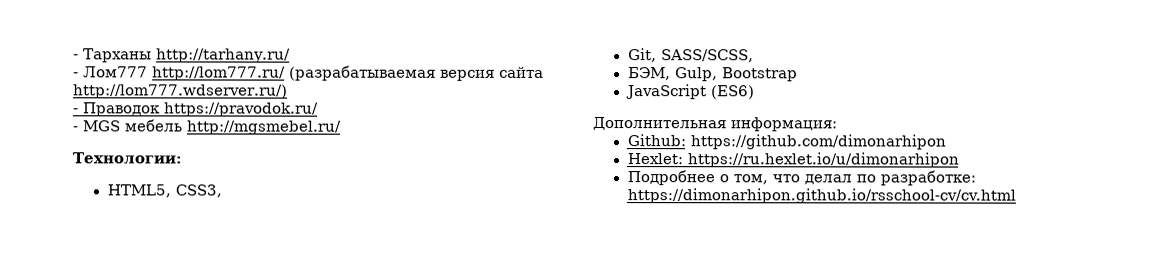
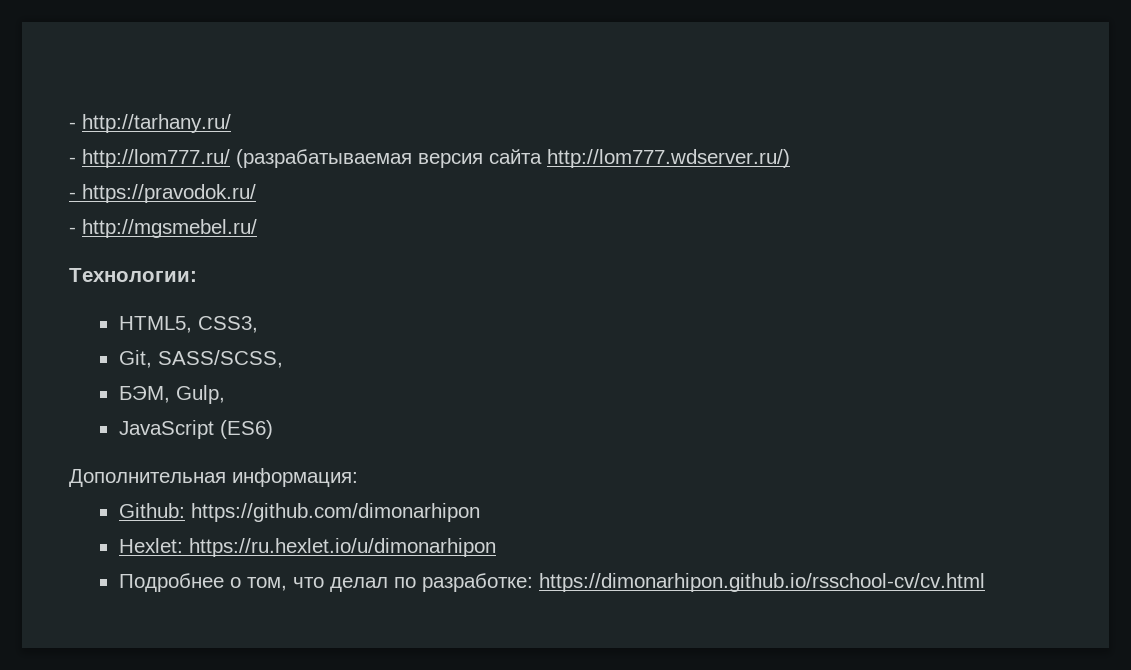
[73,48,152,63] - Тарханы -> [69,122,76,129] -
[83,66,148,78] Лом777 -> (76, 160) none
[83,102,161,117] Праводок -> (76, 195) none
[83,119,183,132] MGS мебель -> (76, 230) none
[721,67,798,82] Bootstrap -> (225, 394) none

